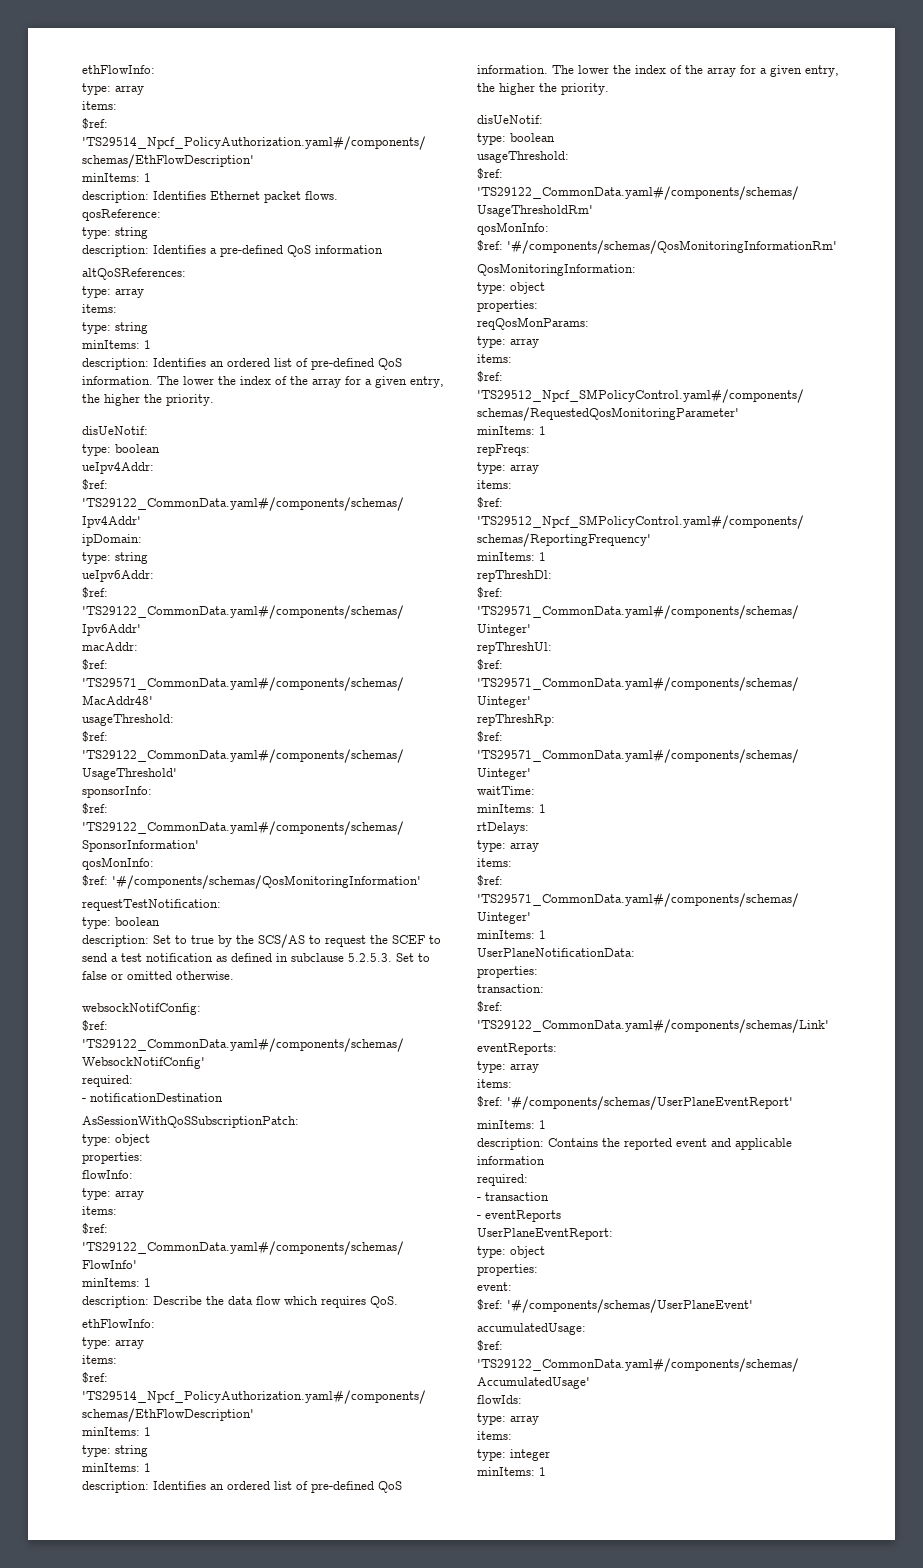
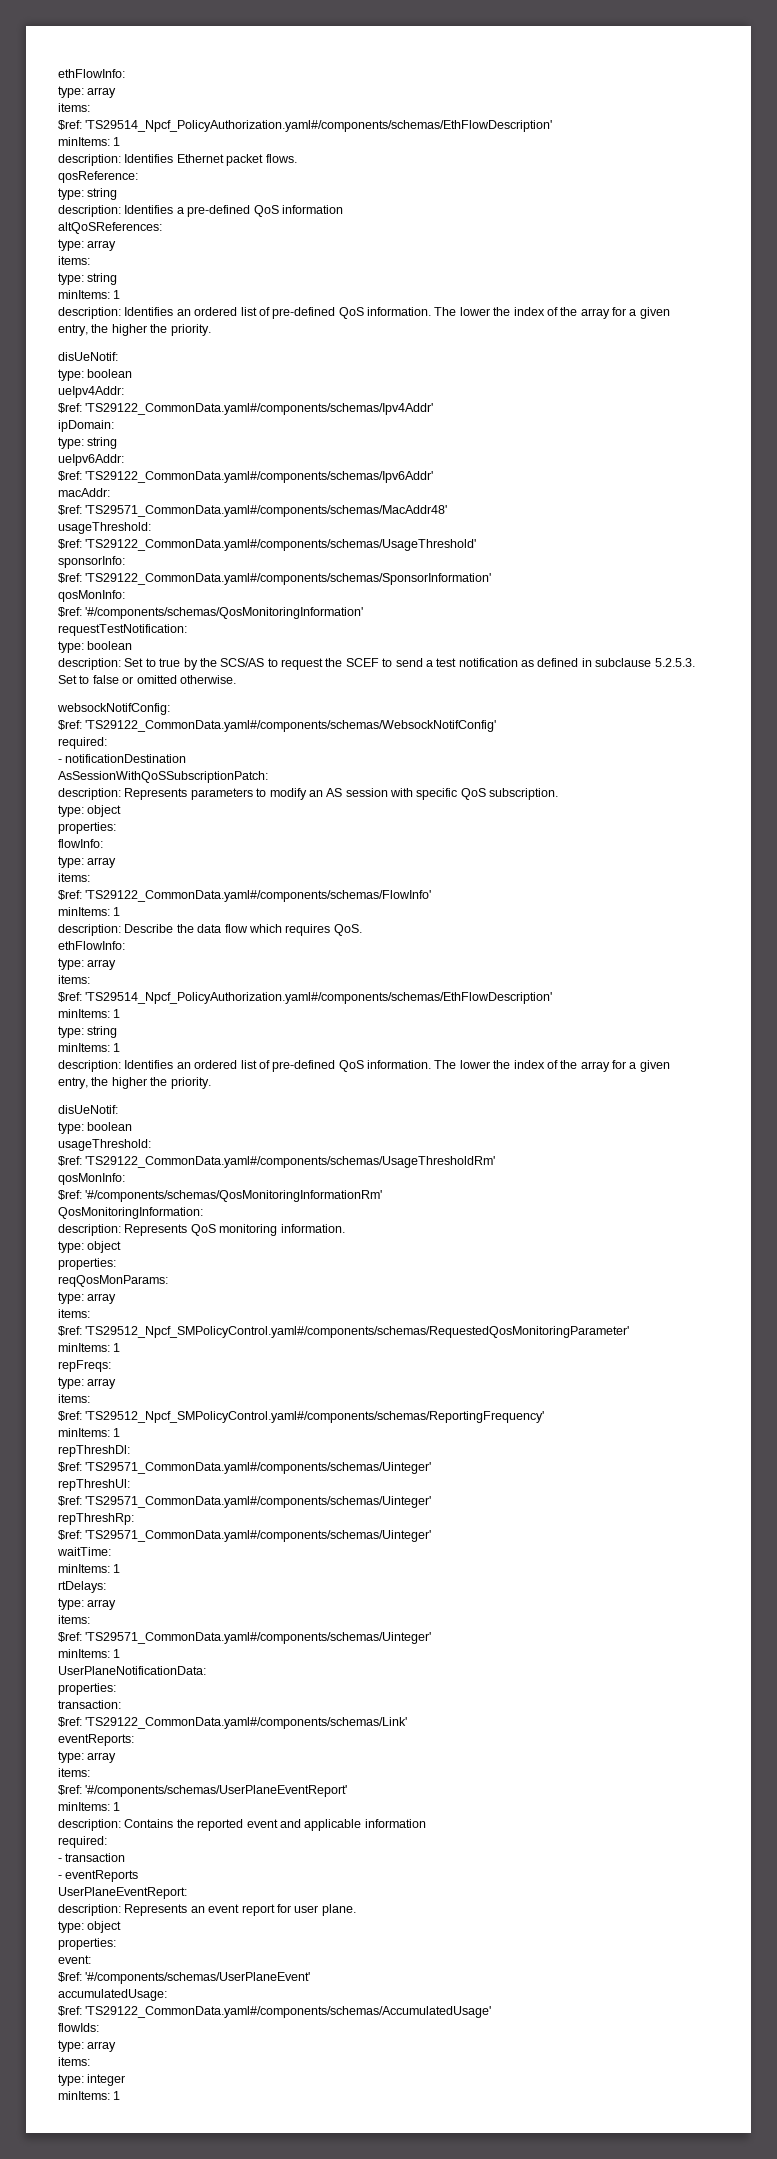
(299, 1122) none -> [58,788,559,800] // description: Represents parameters to modify an AS session with specific QoS subscription.
(636, 269) none -> [58,1224,345,1236] // description: Represents QoS monitoring information.
(613, 1234) none -> [58,1904,356,1916] // description: Represents an event report for user plane.

